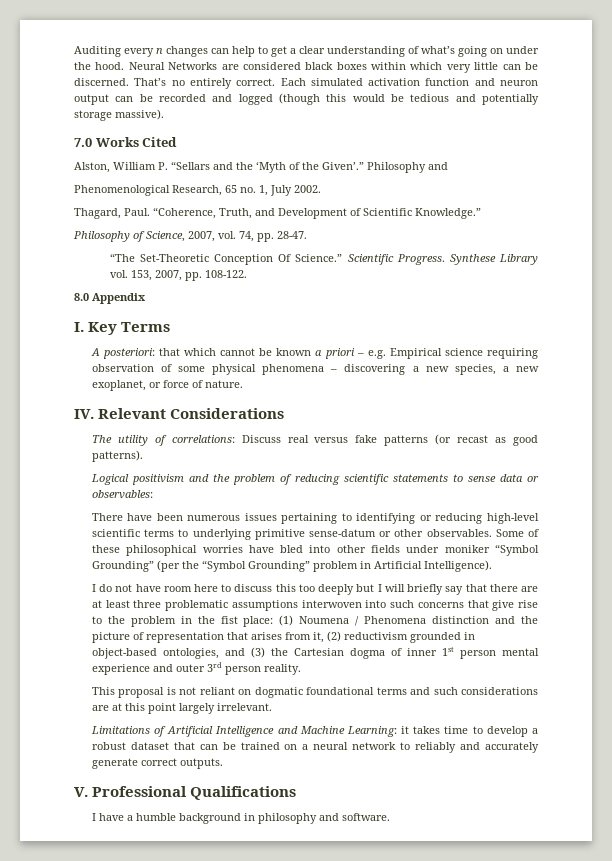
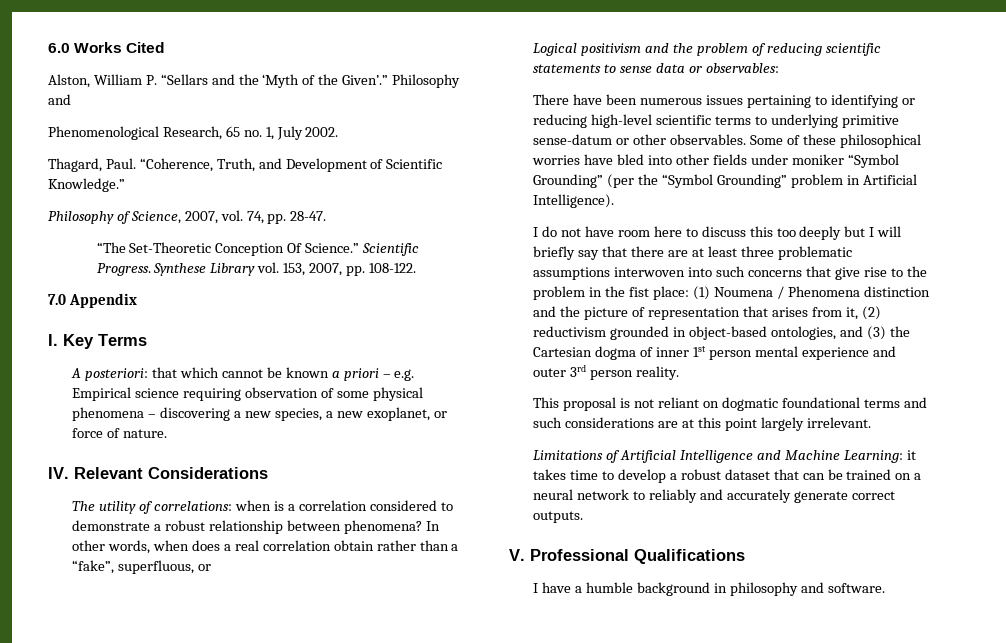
[74,46,539,57] [74,62,538,73] [74,78,538,89] [74,93,539,105] [74,109,164,121] [74,138,92,147] Auditing every n changes can help to get a clear understanding of what’s going on under the hood. Neural Networks are considered black boxes within which very little can be discerned. That’s no entirely correct. Each simulated activation function and neuron output can be recorded and logged (though this would be tedious and potentially storage massive). // 7.0 -> [48,43,70,53] 6.0
[74,293,89,301] 8.0 -> [48,294,66,305] 7.0
[241,434,538,446] [91,450,143,462] Discuss real versus fake patterns (or recast as good patterns). -> [234,500,453,511] [72,520,440,534] [72,540,459,554] [72,560,212,574] when is a correlation considered to demonstrate a robust relationship between phenomena? In other words, when does a real correlation obtain rather than a “fake”, superfluous, or

